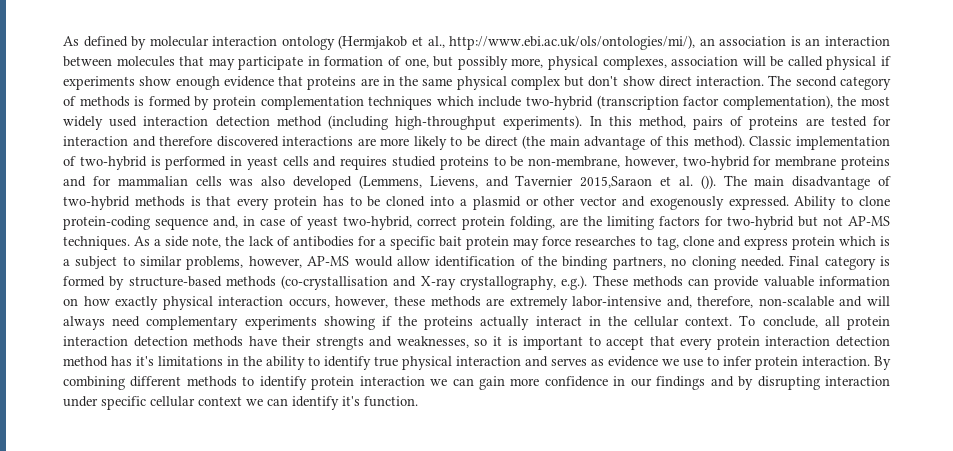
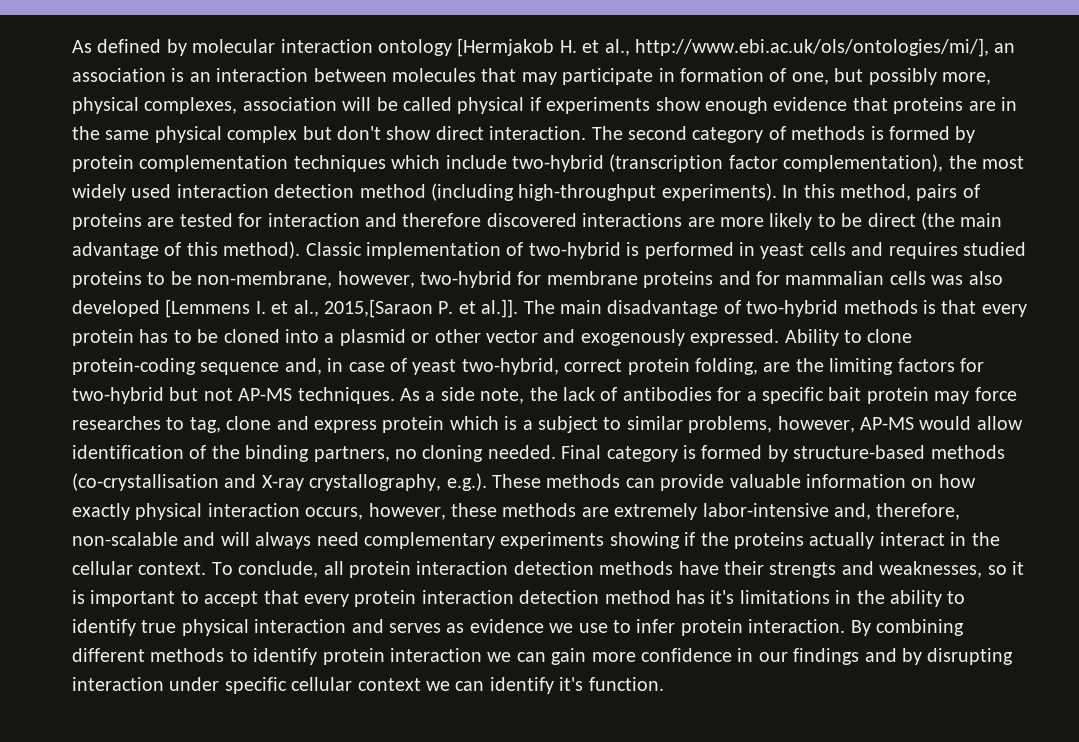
[338,35,696,50] (Hermjakob et al., http://www.ebi.ac.uk/ols/ontologies/mi/), -> [457,38,989,57] [Hermjakob H. et al., http://www.ebi.ac.uk/ols/ontologies/mi/],
[358,175,716,189] (Lemmens, Lievens, and Tavernier 2015,Saraon et al. ()). -> [165,299,519,318] [Lemmens I. et al., 2015,[Saraon P. et al.]].

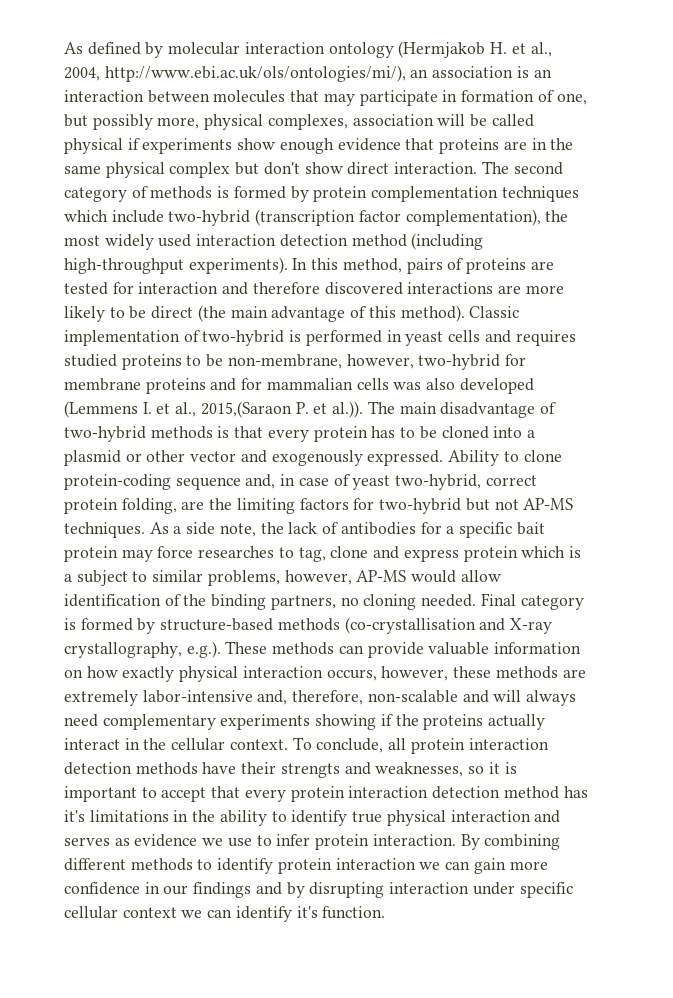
[457,38,555,57] [Hermjakob -> [398,41,486,58] (Hermjakob
[634,38,989,57] http://www.ebi.ac.uk/ols/ontologies/mi/], -> [64,65,406,82] 2004, http://www.ebi.ac.uk/ols/ontologies/mi/),
[165,299,251,318] [Lemmens -> [64,401,138,418] (Lemmens
[324,299,433,318] 2015,[Saraon -> [200,401,292,418] 2015,(Saraon
[481,299,519,318] al.]]. -> [332,401,364,418] al.)).

